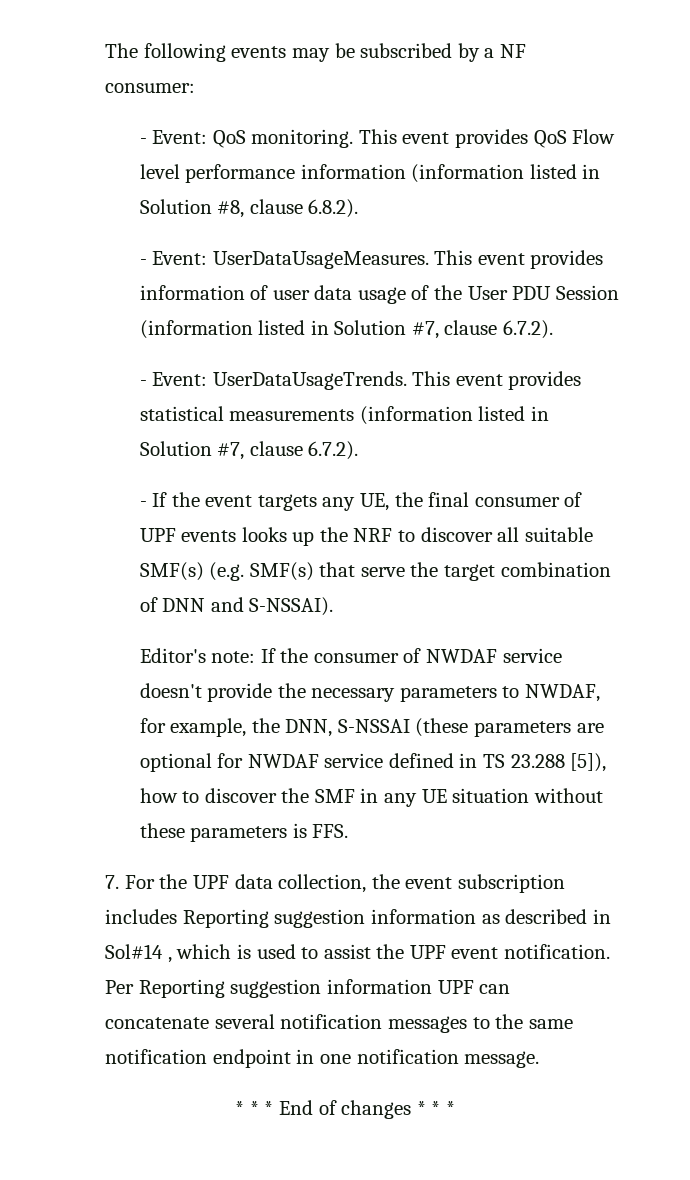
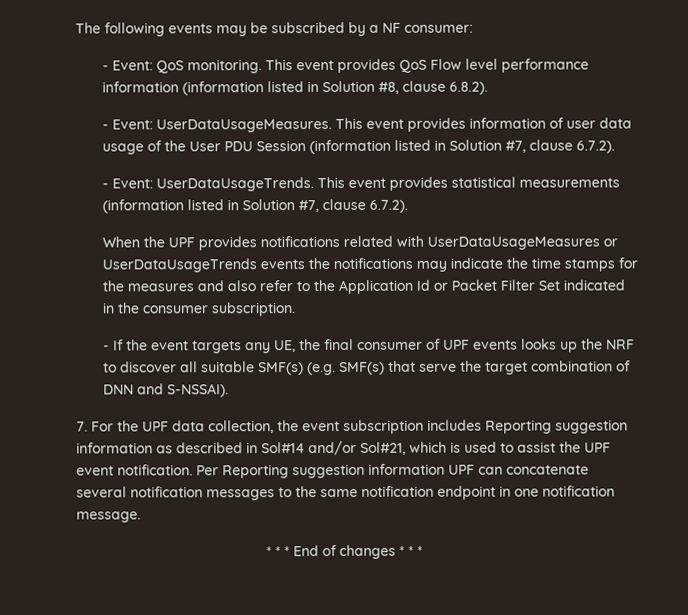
(359, 450) none -> [101,235,618,251] [101,257,638,273] [101,279,625,295] [101,302,296,317] // When the UPF provides notifications related with UserDataUsageMeasures or UserDataUsageTrends events the notifications may indicate the time stamps for the measures and also refer to the Application Id or Packet Filter Set indicated in the consumer subscription.
[139,648,562,663] [139,683,600,702] [139,718,604,737] [139,753,607,772] [139,788,603,807] [139,823,349,842] // Editor's note: If the consumer of NWDAF service doesn't provide the necessary parameters to NWDAF, for example, the DNN, S-NSSAI (these parameters are optional for NWDAF service defined in TS 23.288 [5]), how to discover the SMF in any UE situation without these parameters is FFS. -> (229, 390) none
[167,957,172,963] , -> [307,440,406,456] and/or Sol#21,

